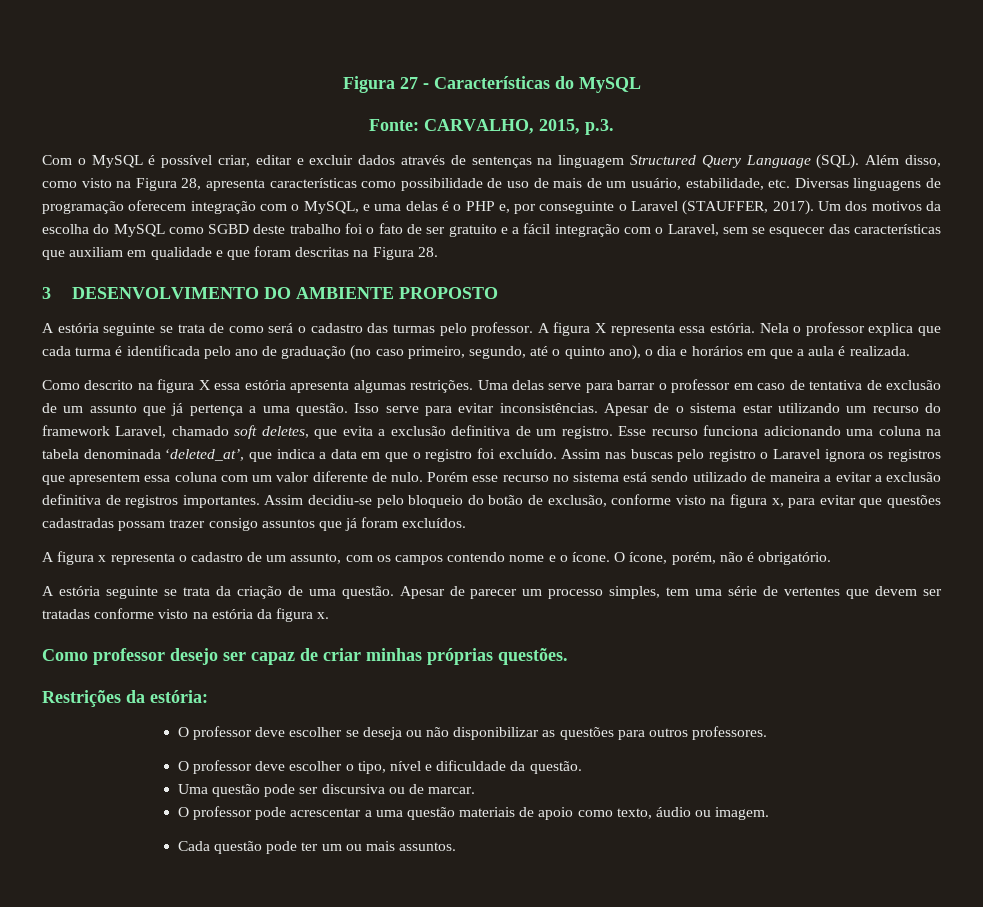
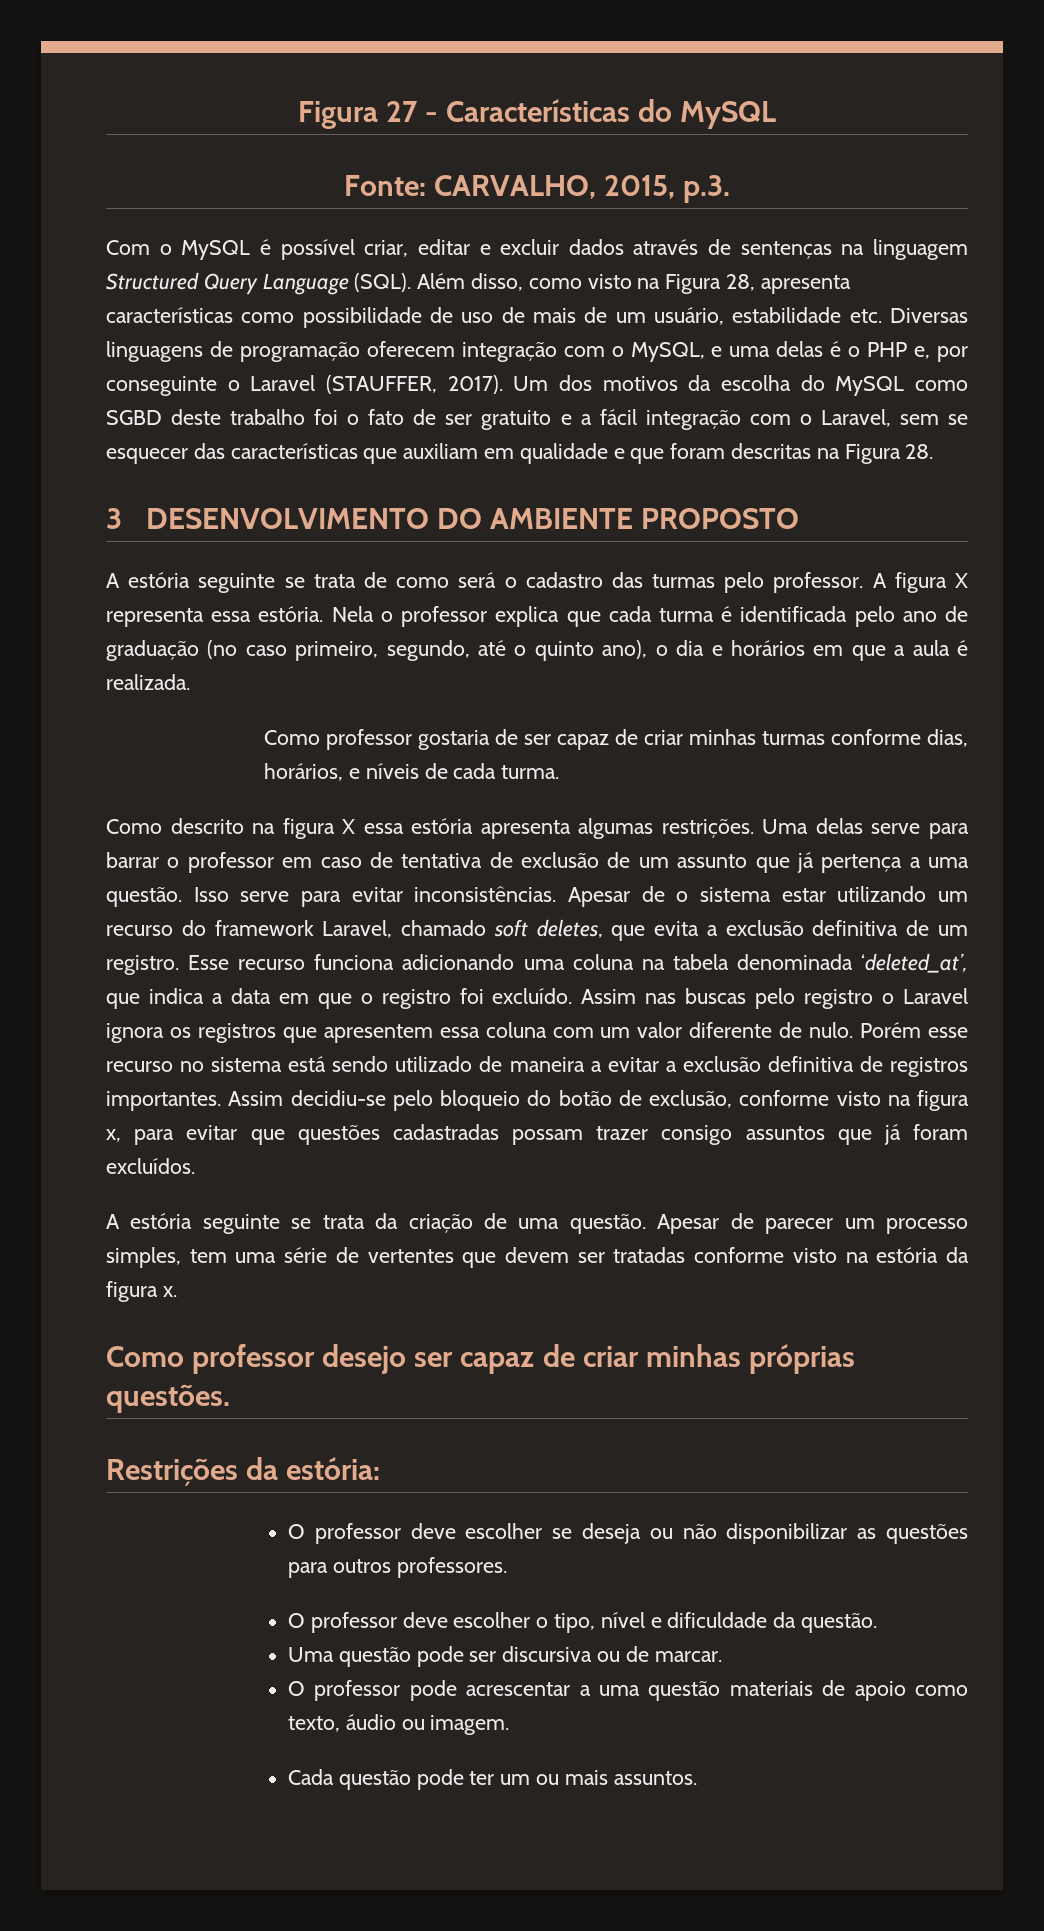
[685,178,764,190] estabilidade, -> [732,307,842,323] estabilidade
(910, 351) none -> [264,729,969,750] [264,763,560,781] // Como professor gostaria de ser capaz de criar minhas turmas conforme dias, horários, e níveis de cada turma.
[42,551,832,565] // A figura x representa o cadastro de um assunto, com os campos contendo nome e o ícone. O ícone, porém, não é obrigatório. -> (195, 1166) none

